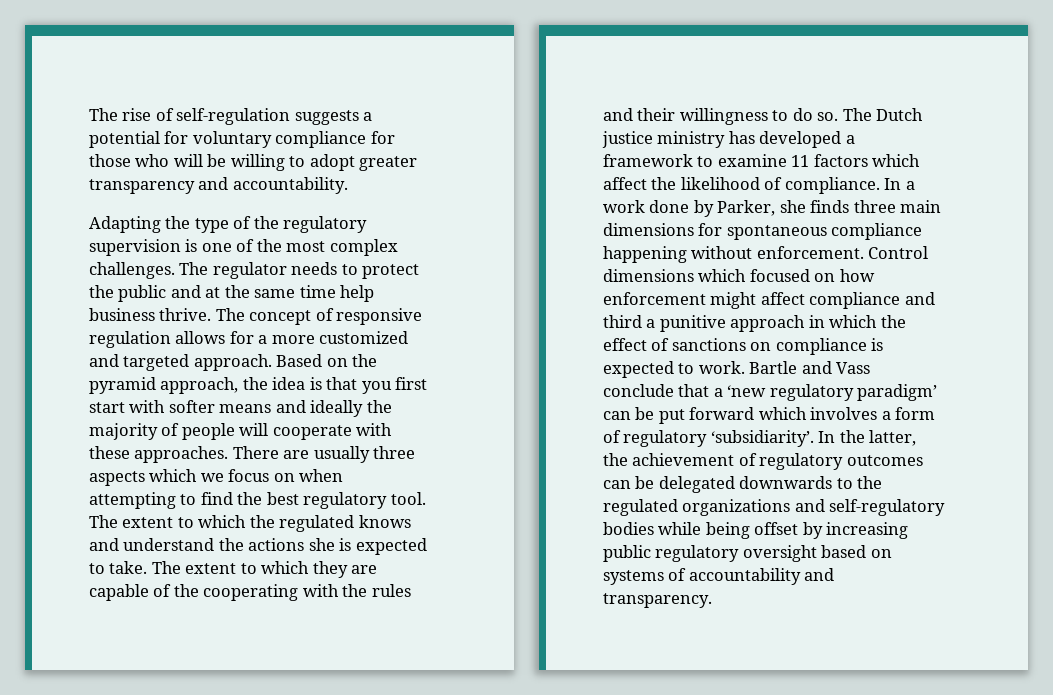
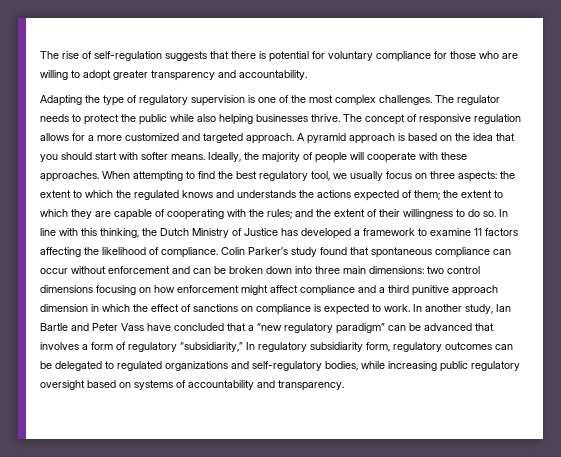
[363,112,373,121] a -> [210,51,266,59] that there is
[173,154,227,167] will be -> [502,53,518,59] are
[253,216,279,229] the -> (137, 99) none
[170,285,375,302] [89,308,155,321] and at the same time help business -> [170,114,308,125] while also helping businesses
[276,354,378,367] [89,377,322,394] Based on the pyramid approach, the idea is -> [297,133,493,144] A pyramid approach is based on the idea
[395,377,428,390] first -> [61,152,92,160] should
[219,400,364,417] means and ideally -> [171,152,241,162] means. Ideally,
[232,446,416,463] [89,469,344,486] There are usually three aspects which we focus on when -> [102,171,130,179] When
[390,492,426,505] [89,515,118,528] tool. The -> [311,171,515,182] tool, we usually focus on three aspects: the
[123,538,215,551] understand -> [237,190,296,198] understands
[308,538,427,555] [89,561,181,574] she is expected to take. The -> [354,190,458,201] expected of them; the
[173,584,199,597] the -> (165, 213) none
[371,584,411,597] [603,108,633,121] rules and -> [267,209,377,219] rules; and the extent of
[842,108,924,121] [602,131,726,148] The Dutch justice ministry -> [499,209,508,217] [40,228,278,238] In line with this thinking, the Dutch Ministry of Justice
[872,154,921,167] [603,177,647,190] which affect -> [40,247,81,257] affecting
[884,178,915,190] [603,200,942,217] [603,223,923,240] [603,246,929,263] [603,269,810,282] In a work done by Parker, she finds three main dimensions for spontaneous compliance happening without enforcement. Control dimensions which focused -> [221,247,511,258] [40,266,480,274] [40,285,136,295] Colin Parker’s study found that spontaneous compliance can occur without enforcement and can be broken down into three main dimensions: two control dimensions focusing
[603,315,656,328] third a -> [379,285,409,293] a third
(806, 323) none -> [40,304,88,312] dimension
[749,361,871,374] [603,384,938,401] [603,407,807,424] Bartle and Vass conclude that a ‘new regulatory paradigm’ can be put forward which -> [413,304,511,314] [40,323,494,334] In another study, Ian Bartle and Peter Vass have concluded that a “new regulatory paradigm” can be advanced that
[710,430,917,447] [603,453,757,466] ‘subsidiarity’. In the latter, the achievement of -> [180,342,390,352] “subsidiarity,” In regulatory subsidiarity form,
[739,476,883,489] downwards to the -> [105,361,114,369] to
[603,522,823,539] bodies while being offset by -> [325,361,385,371] bodies, while

